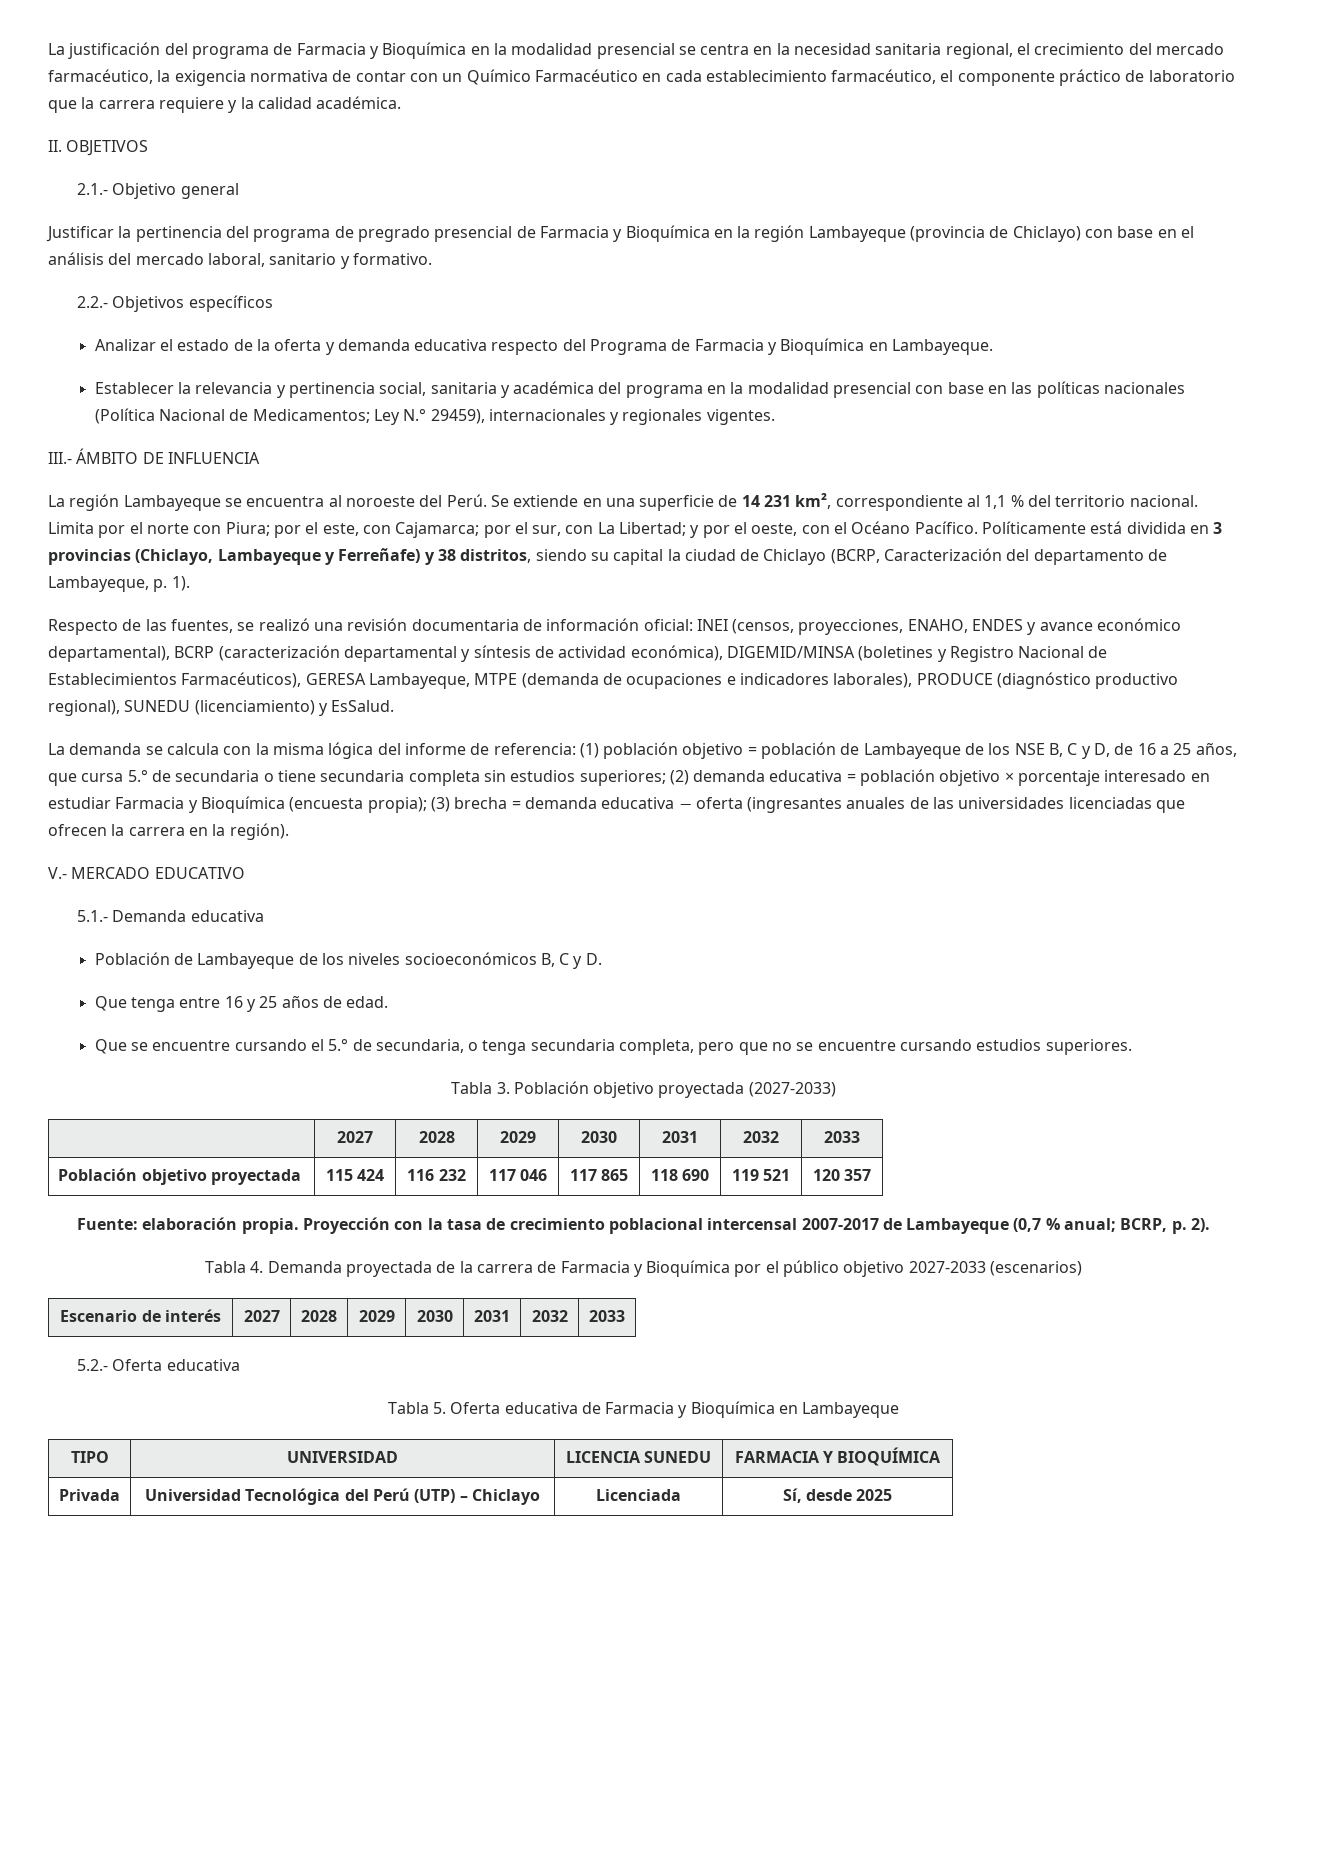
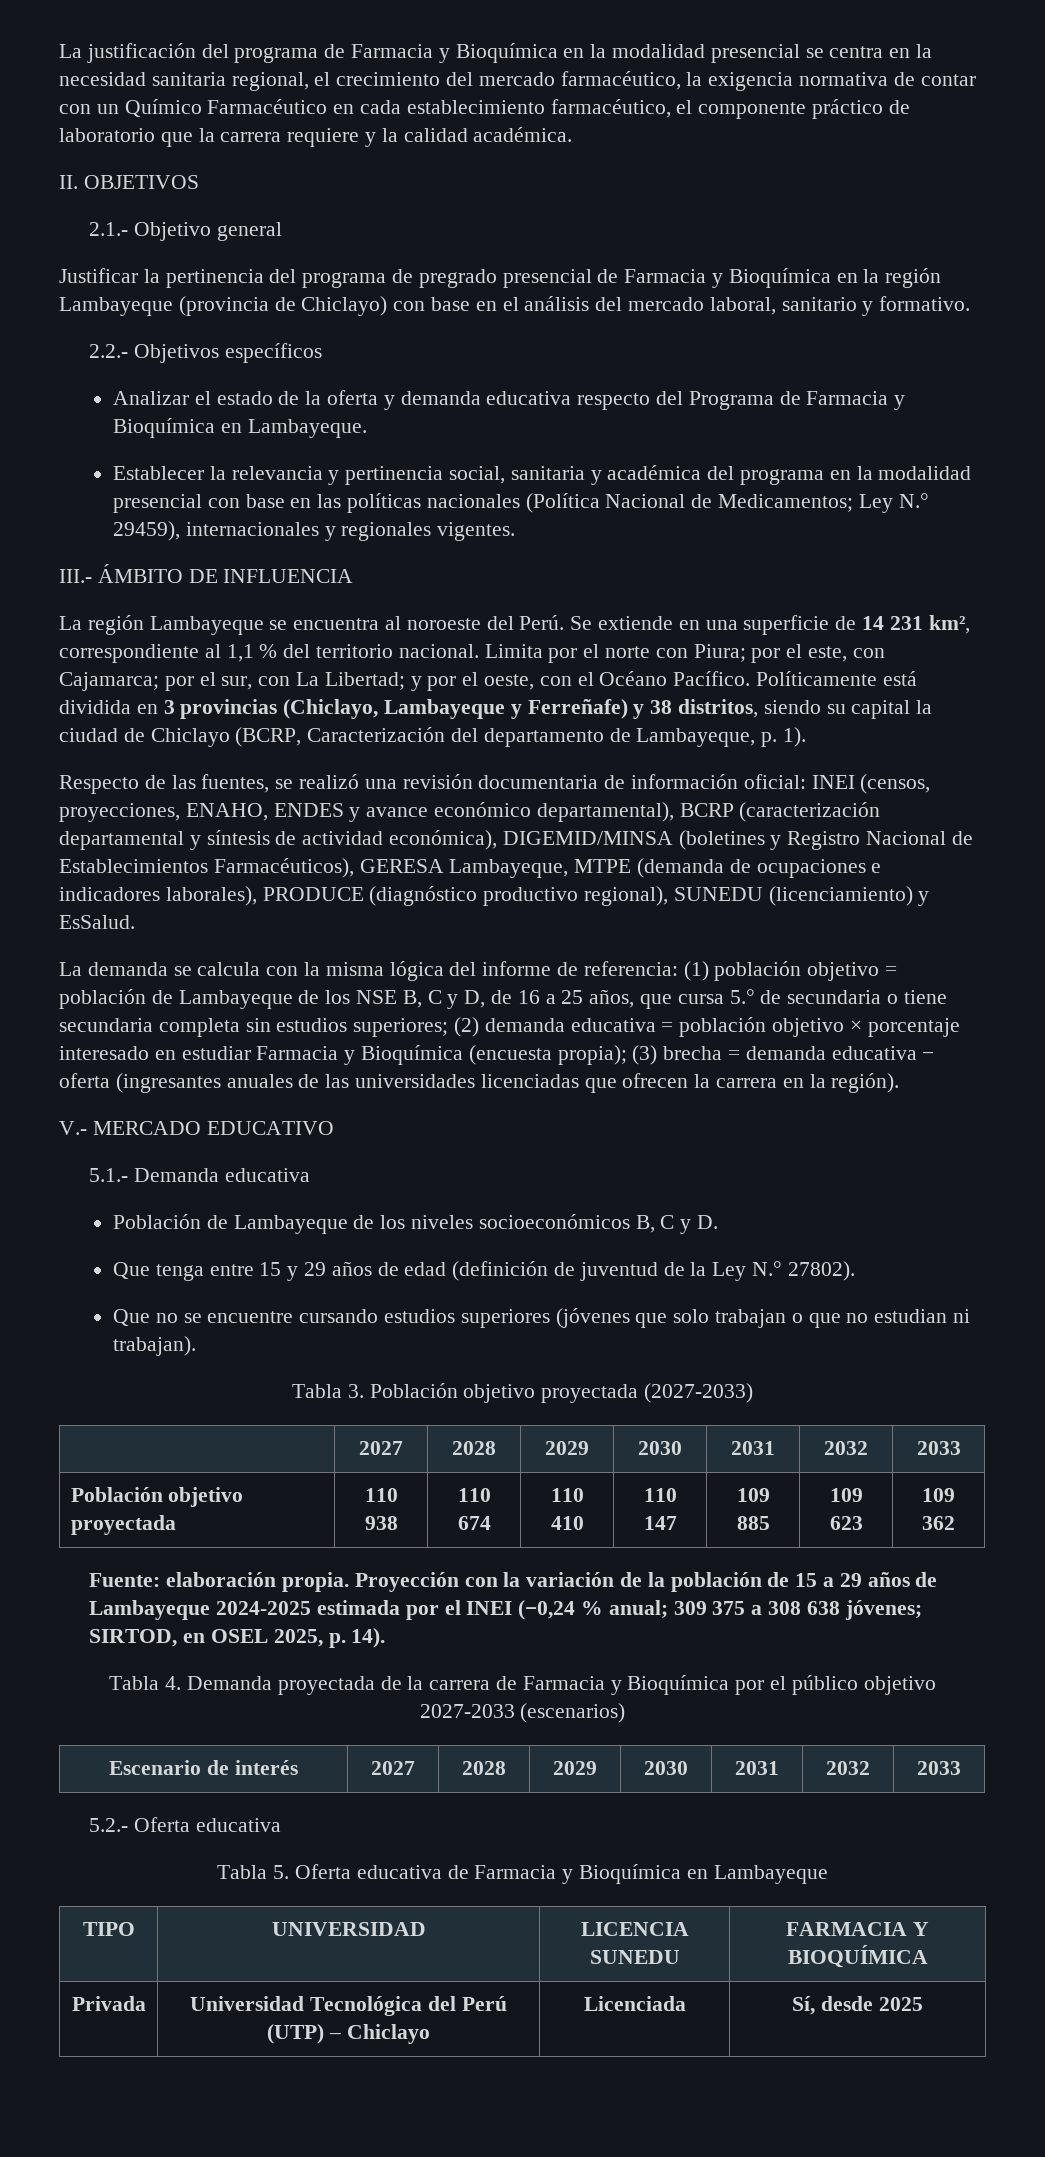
[224,995,389,1012] [94,1038,768,1055] 16 y 25 años de edad. // Que se encuentre cursando el 5.° de secundaria, o tenga secundaria completa, pero que -> [259,1261,855,1281] [112,1309,150,1326] 15 y 29 años de edad (definición de juventud de la Ley N.° 27802). // Que
[1045,1039,1132,1055] superiores. -> [460,1308,970,1328] [112,1336,196,1356] superiores (jóvenes que solo trabajan o que no estudian ni trabajan).
[325,1169,385,1181] [407,1169,466,1181] [488,1169,548,1181] [569,1169,629,1181] [650,1169,710,1181] [731,1169,791,1181] [812,1169,872,1181] 115 424 | 116 232 | 117 046 | 117 865 | 118 690 | 119 521 | 120 357 -> [364,1488,398,1502] [364,1516,398,1530] [457,1488,491,1502] [457,1516,491,1530] [550,1488,584,1502] [550,1516,584,1530] [643,1488,677,1502] [643,1516,677,1530] [736,1488,770,1502] [736,1516,770,1530] [829,1488,863,1502] [829,1516,863,1530] [922,1488,955,1502] [922,1516,955,1530] 110 938 | 110 674 | 110 410 | 110 147 | 109 885 | 109 623 | 109 362
[446,1218,1211,1234] tasa de crecimiento poblacional intercensal 2007-2017 de Lambayeque (0,7 % anual; BCRP, p. 2). -> [526,1572,938,1592] [89,1600,922,1620] [89,1628,386,1648] variación de la población de 15 a 29 años de Lambayeque 2024-2025 estimada por el INEI (−0,24 % anual; 309 375 a 308 638 jóvenes; SIRTOD, en OSEL 2025, p. 14).

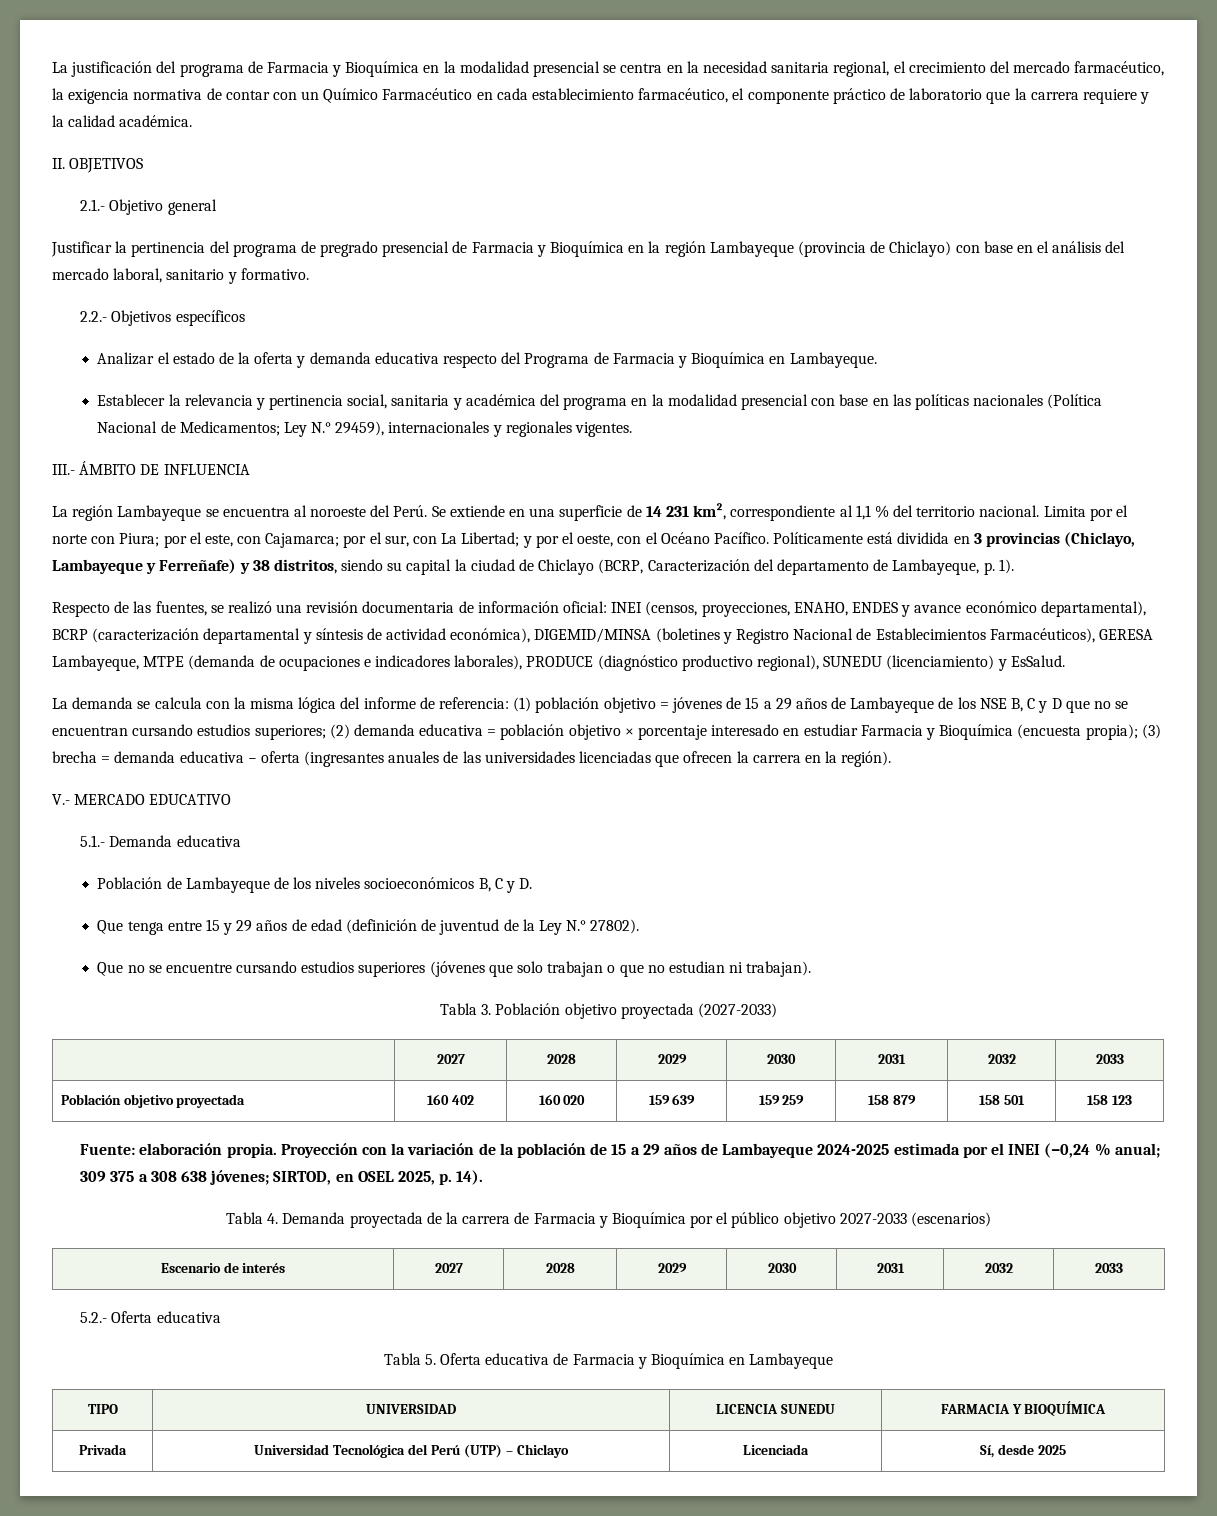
[59,989,146,1009] población -> [671,697,827,713] jóvenes de 15 a 29 años
[464,989,947,1009] [59,1018,271,1037] D, de 16 a 25 años, que cursa 5.° de secundaria o tiene secundaria completa sin -> [1051,698,1129,713] [52,724,194,736] D que no se encuentran cursando
[364,1488,398,1502] [364,1516,398,1530] [457,1488,491,1502] [457,1516,491,1530] [550,1488,584,1502] [550,1516,584,1530] [643,1488,677,1502] [643,1516,677,1530] [736,1488,770,1502] [736,1516,770,1530] [829,1488,863,1502] [829,1516,863,1530] [922,1488,955,1502] [922,1516,955,1530] 110 938 | 110 674 | 110 410 | 110 147 | 109 885 | 109 623 | 109 362 -> [427,1094,474,1105] [538,1094,586,1105] [648,1094,696,1105] [758,1095,805,1105] [868,1095,916,1105] [979,1095,1025,1105] [1087,1095,1132,1105] 160 402 | 160 020 | 159 639 | 159 259 | 158 879 | 158 501 | 158 123

